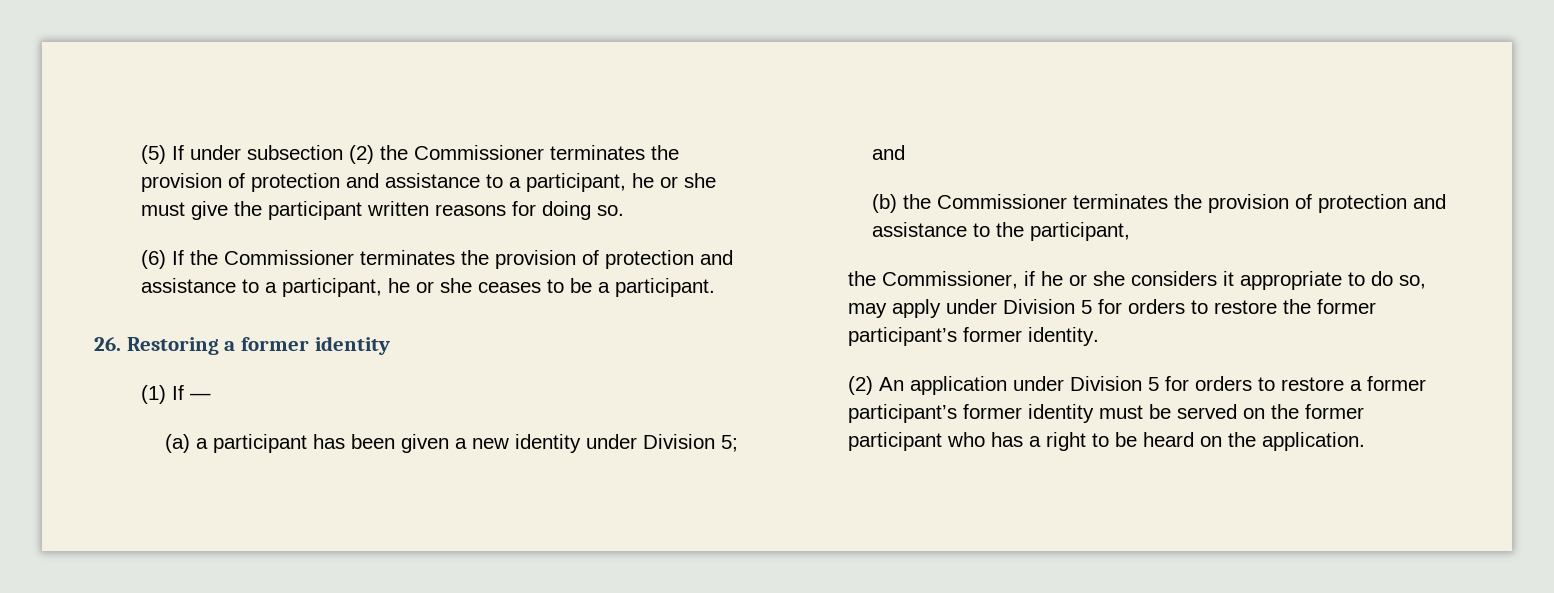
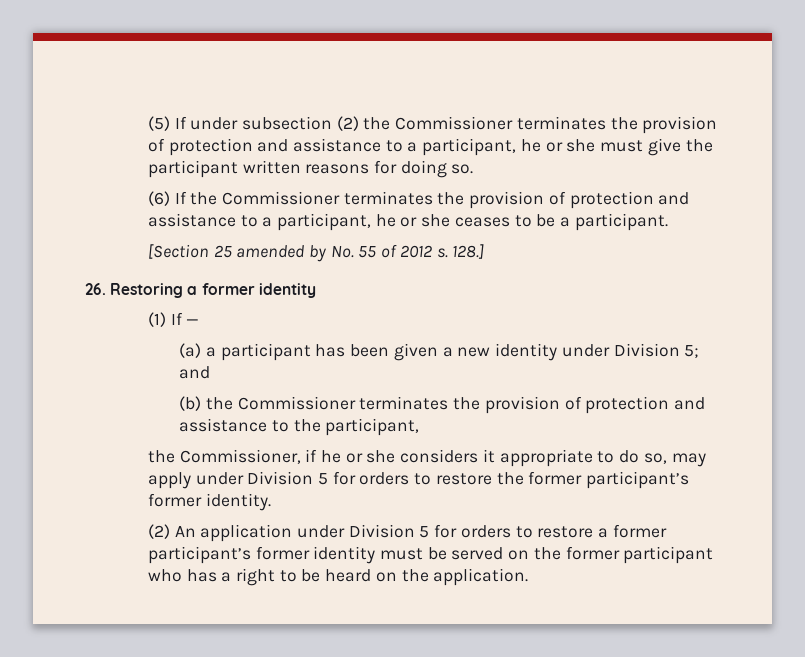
(716, 287) none -> [147,244,485,262] // [Section 25 amended by No. 55 of 2012 s. 128.]

